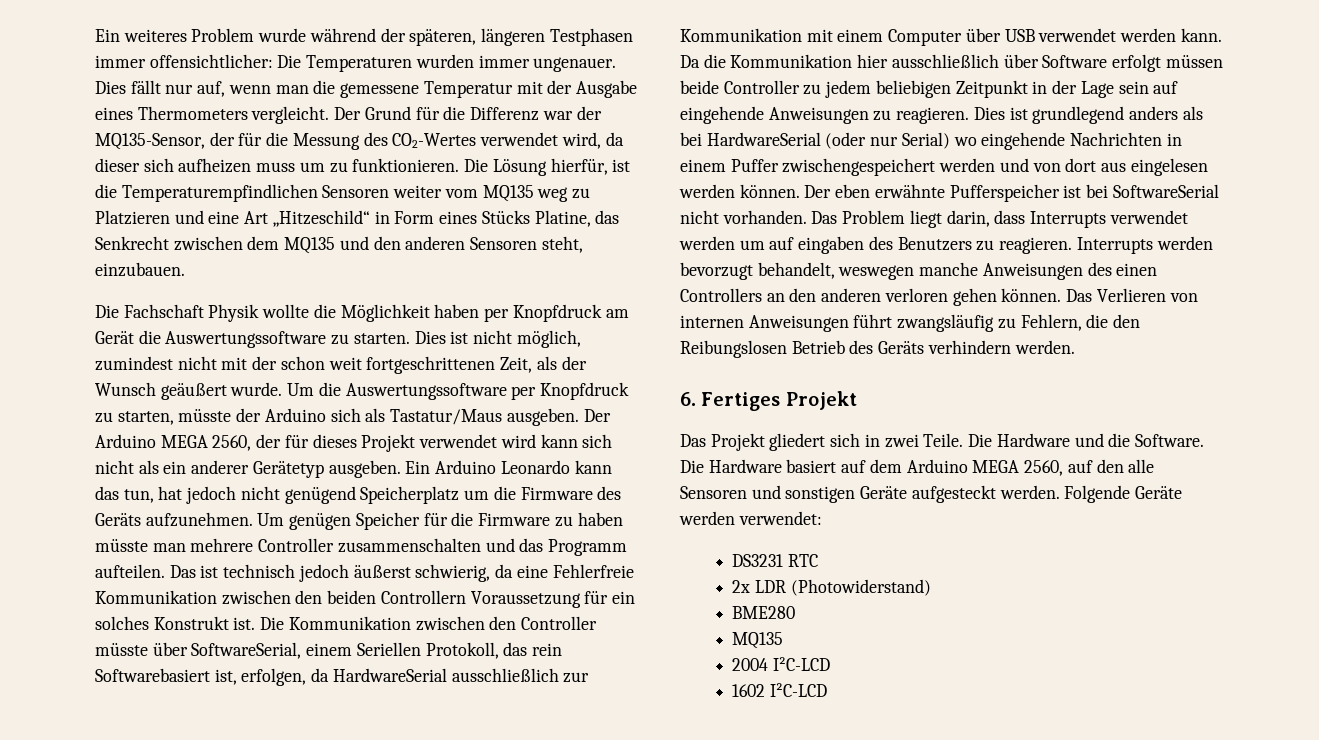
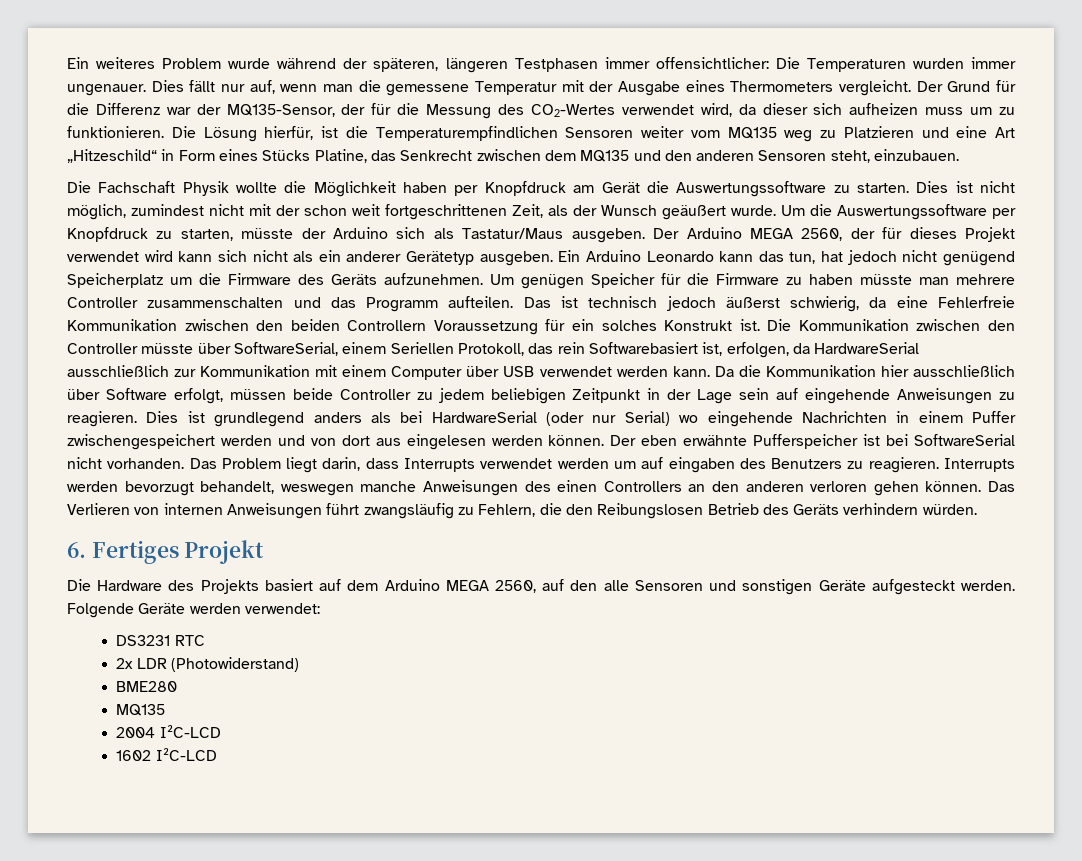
[1112,54,1162,72] erfolgt -> [173,388,223,404] erfolgt,
[1014,340,1075,354] werden. -> [922,504,977,515] würden.
[680,433,1204,451] [680,459,782,473] Das Projekt gliedert sich in zwei Teile. Die Hardware und die Software. Die Hardware -> [67,579,259,594] Die Hardware des Projekts

